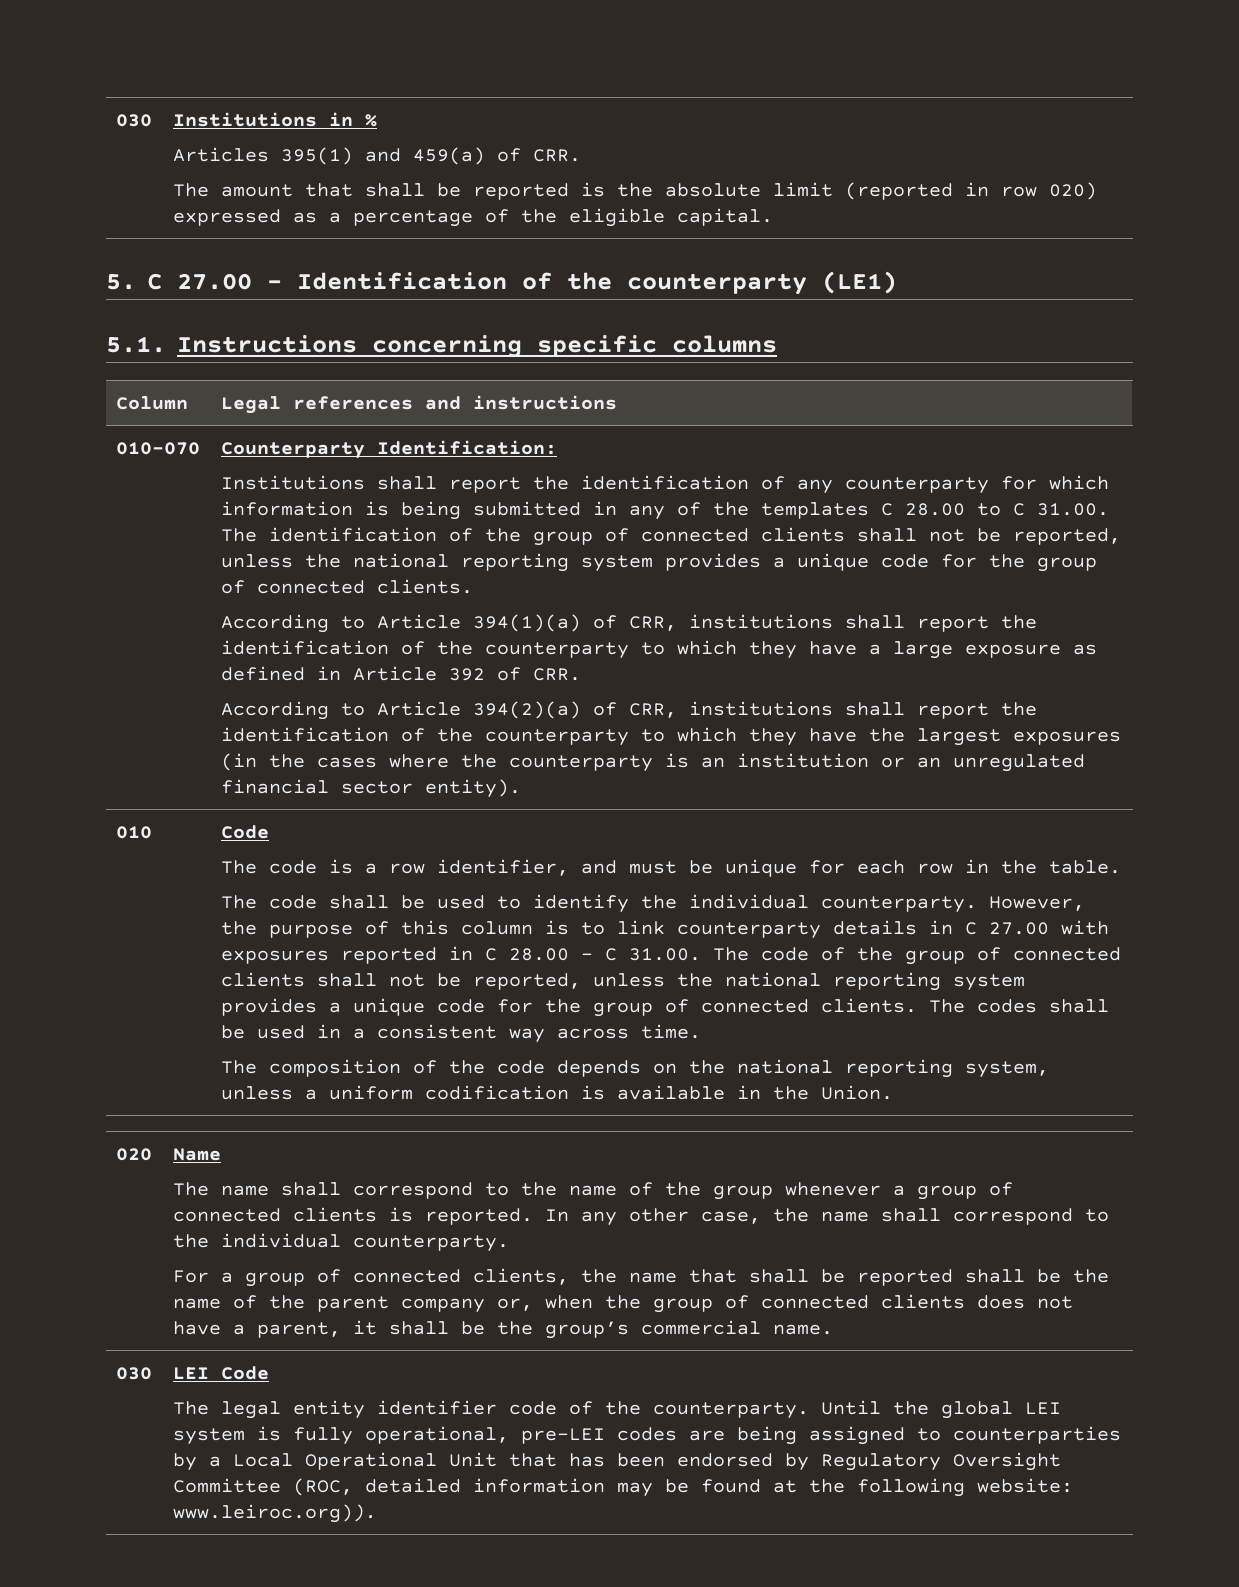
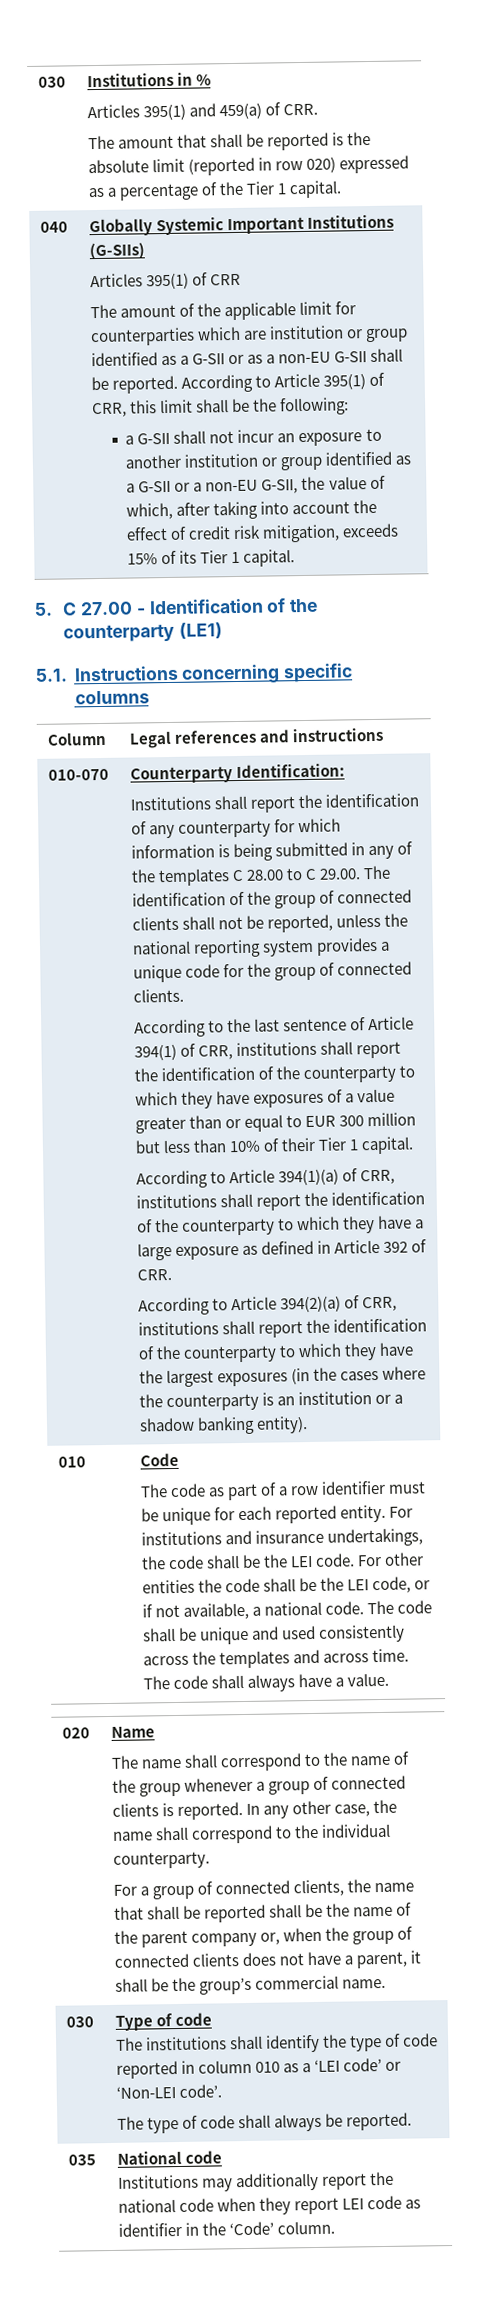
[569,208,666,227] eligible -> [245,180,342,199] [39,221,68,233] [88,214,394,237] [88,242,145,260] [89,272,241,290] [89,301,356,321] [89,325,408,347] [90,348,404,367] [90,372,385,394] [91,397,349,418] [125,428,382,447] [125,451,412,471] [126,475,386,494] [126,499,378,520] [126,523,400,543] [127,550,241,565] Tier 1 capital. // 040 | Globally Systemic Important Institutions (G-SIIs) // Articles 395(1) of CRR // The amount of the applicable limit for counterparties which are institution or group identified as a G-SII or as a non-EU G-SII shall be reported. According to Article 395(1) of CRR, this limit shall be the following: // a G-SII shall not incur an exposure to another institution or group identified as a G-SII or a non-EU G-SII, the value of which, after taking into account the effect of credit risk mitigation, exceeds 15% of its Tier 1
[1037,503,1110,516] 31.00. -> [318,868,361,880] 29.00.
(474, 586) none -> [133,1016,414,1038] [133,1041,401,1061] [133,1065,415,1084] [134,1088,395,1109] [134,1112,416,1134] [134,1136,415,1155] // According to the last sentence of Article 394(1) of CRR, institutions shall report the identification of the counterparty to which they have exposures of a value greater than or equal to EUR 300 million but less than 10% of their Tier 1 capital.
[917,754,1086,772] [221,779,414,794] an unregulated financial sector -> [393,1394,403,1404] [138,1416,255,1435] a shadow banking
[329,859,618,876] is a row identifier, and -> [207,1480,386,1501] as part of a row identifier
[917,859,1122,874] [221,894,1086,913] [221,920,1110,939] [221,946,1122,965] [221,972,1026,991] [221,998,1110,1017] [221,1024,702,1043] [221,1059,1050,1078] [221,1085,894,1100] row in the table. // The code shall be used to identify the individual counterparty. However, the purpose of this column is to link counterparty details in C 27.00 with exposures reported in C 28.00 – C 31.00. The code of the group of connected clients shall not be reported, unless the national reporting system provides a unique code for the group of connected clients. The codes shall be used in a consistent way across time. // The composition of the code depends on the national reporting system, unless a uniform codification is available in the Union. -> [274,1504,413,1524] [140,1528,423,1547] [140,1552,425,1570] [141,1576,431,1594] [141,1600,432,1620] [142,1624,405,1645] [142,1648,409,1669] [142,1672,389,1692] reported entity. For institutions and insurance undertakings, the code shall be the LEI code. For other entities the code shall be the LEI code, or if not available, a national code. The code shall be unique and used consistently across the templates and across time. The code shall always have a value.
[173,1366,270,1380] [173,1400,1062,1419] [173,1426,1122,1445] [173,1452,1062,1471] [173,1478,1074,1497] [173,1504,378,1523] LEI Code // The legal entity identifier code of the counterparty. Until the global LEI system is fully operational, pre-LEI codes are being assigned to counterparties by a Local Operational Unit that has been endorsed by Regulatory Oversight Committee (ROC, detailed information may be found at the following website: www.leiroc.org)). -> [114,2012,212,2031] [115,2033,438,2053] [115,2058,402,2079] [115,2084,222,2099] [116,2112,412,2134] [67,2154,96,2166] [116,2150,222,2165] [117,2171,394,2192] [117,2195,421,2215] [117,2220,335,2237] Type of code // The institutions shall identify the type of code reported in column 010 as a ‘LEI code’ or ‘Non-LEI code’. // The type of code shall always be reported. // 035 | National code // Institutions may additionally report the national code when they report LEI code as identifier in the ‘Code’ column.

